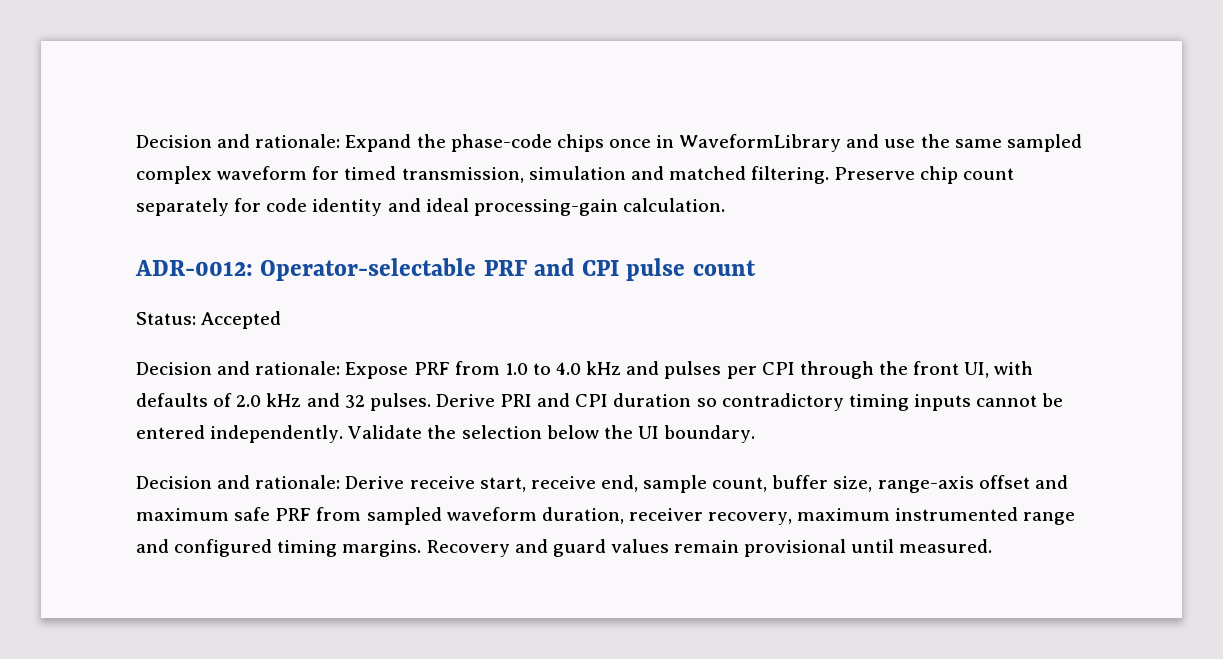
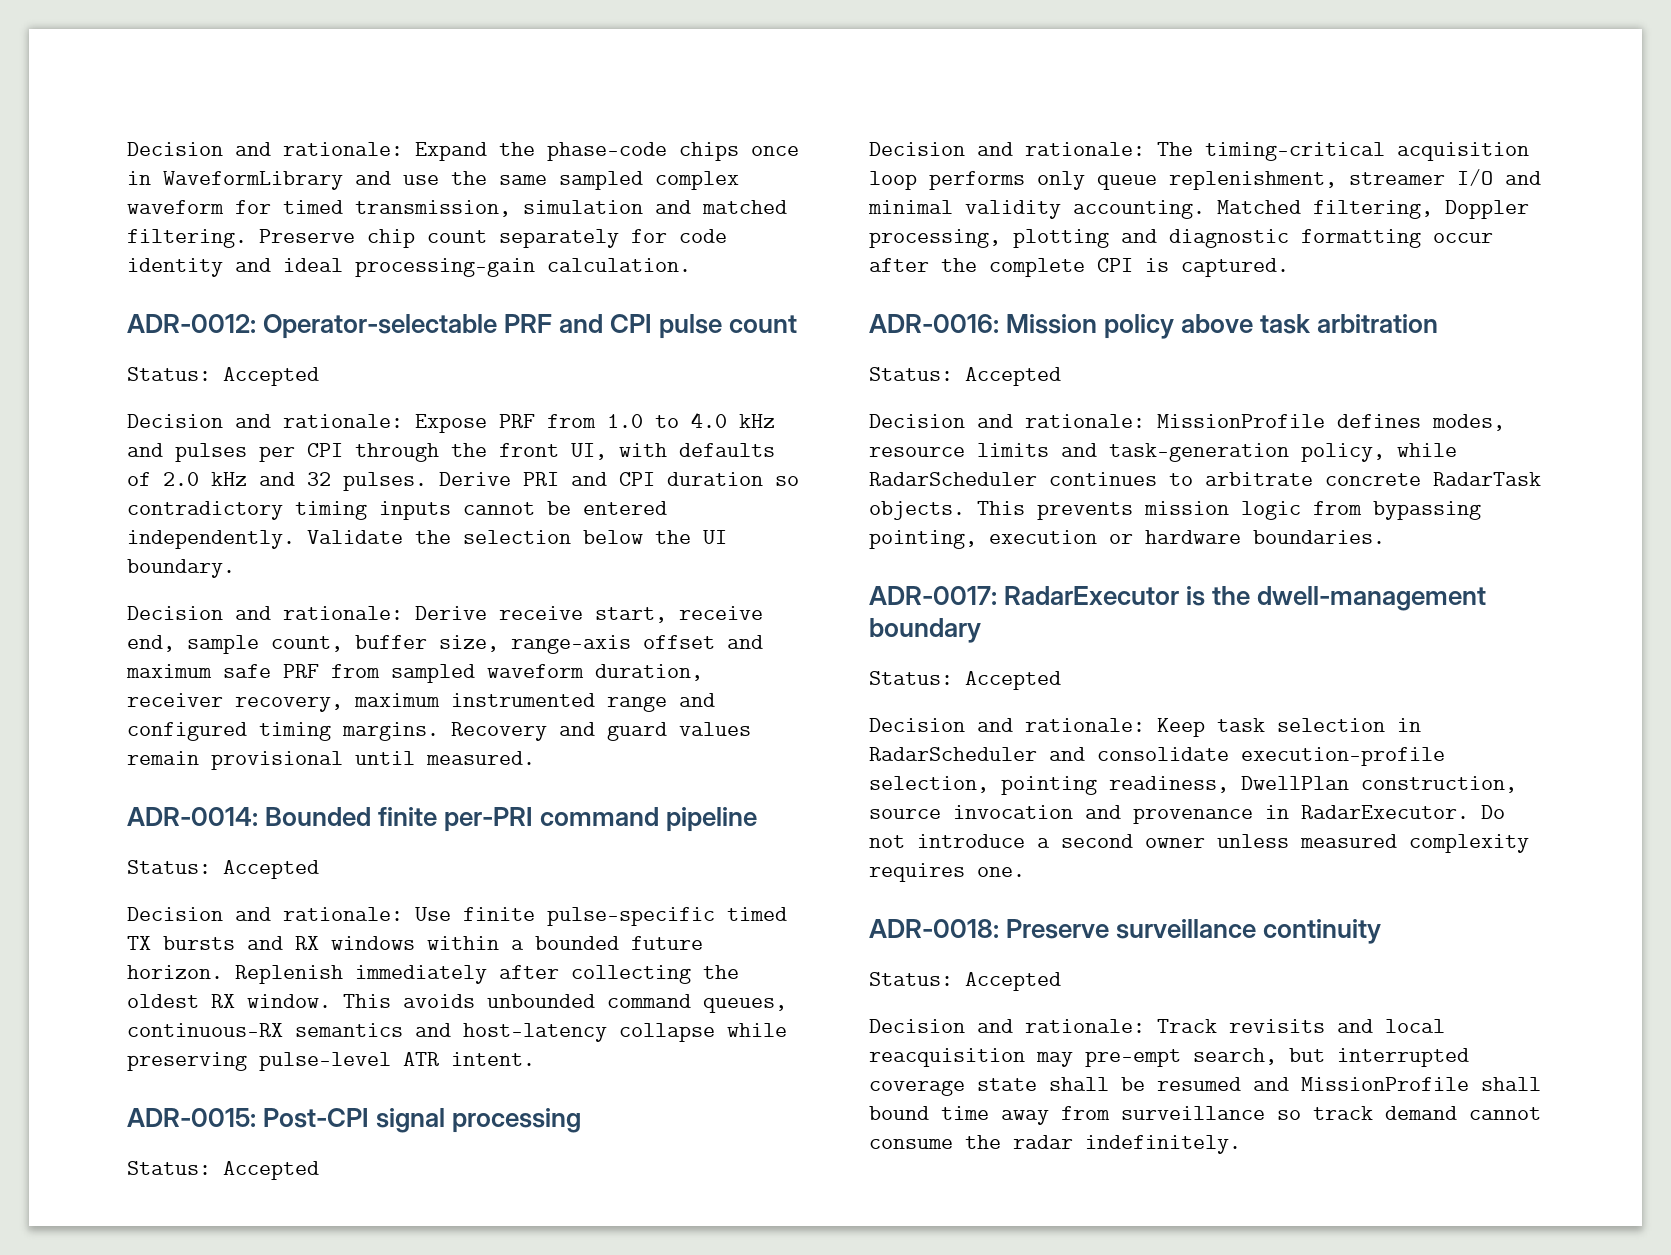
(993, 546) none -> [127,807,758,832] [127,860,319,879] [127,907,787,926] [127,936,703,950] [127,965,739,984] [127,994,787,1013] [127,1023,787,1042] [127,1052,535,1071] [127,1108,582,1133] [127,1161,319,1180] [869,142,1529,161] [869,169,1541,190] [868,200,1529,219] [869,229,1493,248] [869,258,1289,277] [869,314,1439,339] [869,367,1061,386] [869,414,1505,431] [869,443,1457,462] [869,472,1541,486] [869,501,1481,520] [869,530,1385,549] [869,586,1487,611] [869,618,981,643] [869,671,1061,690] [869,718,1421,737] [869,747,1445,766] [869,776,1517,795] [869,805,1505,824] [869,834,1529,853] [869,863,1025,882] [869,919,1382,944] [869,972,1061,991] [869,1019,1445,1033] [869,1048,1469,1067] [869,1077,1541,1096] [869,1106,1541,1125] [869,1135,1241,1154] // ADR-0014: Bounded finite per-PRI command pipeline // Status: Accepted // Decision and rationale: Use finite pulse-specific timed TX bursts and RX windows within a bounded future horizon. Replenish immediately after collecting the oldest RX window. This avoids unbounded command queues, continuous-RX semantics and host-latency collapse while preserving pulse-level ATR intent. // ADR-0015: Post-CPI signal processing // Status: Accepted // Decision and rationale: The timing-critical acquisition loop performs only queue replenishment, streamer I/O and minimal validity accounting. Matched filtering, Doppler processing, plotting and diagnostic formatting occur after the complete CPI is captured. // ADR-0016: Mission policy above task arbitration // Status: Accepted // Decision and rationale: MissionProfile defines modes, resource limits and task-generation policy, while RadarScheduler continues to arbitrate concrete RadarTask objects. This prevents mission logic from bypassing pointing, execution or hardware boundaries. // ADR-0017: RadarExecutor is the dwell-management boundary // Status: Accepted // Decision and rationale: Keep task selection in RadarScheduler and consolidate execution-profile selection, pointing readiness, DwellPlan construction, source invocation and provenance in RadarExecutor. Do not introduce a second owner unless measured complexity requires one. // ADR-0018: Preserve surveillance continuity // Status: Accepted // Decision and rationale: Track revisits and local reacquisition may pre-empt search, but interrupted coverage state shall be resumed and MissionProfile shall bound time away from surveillance so track demand cannot consume the radar indefinitely.

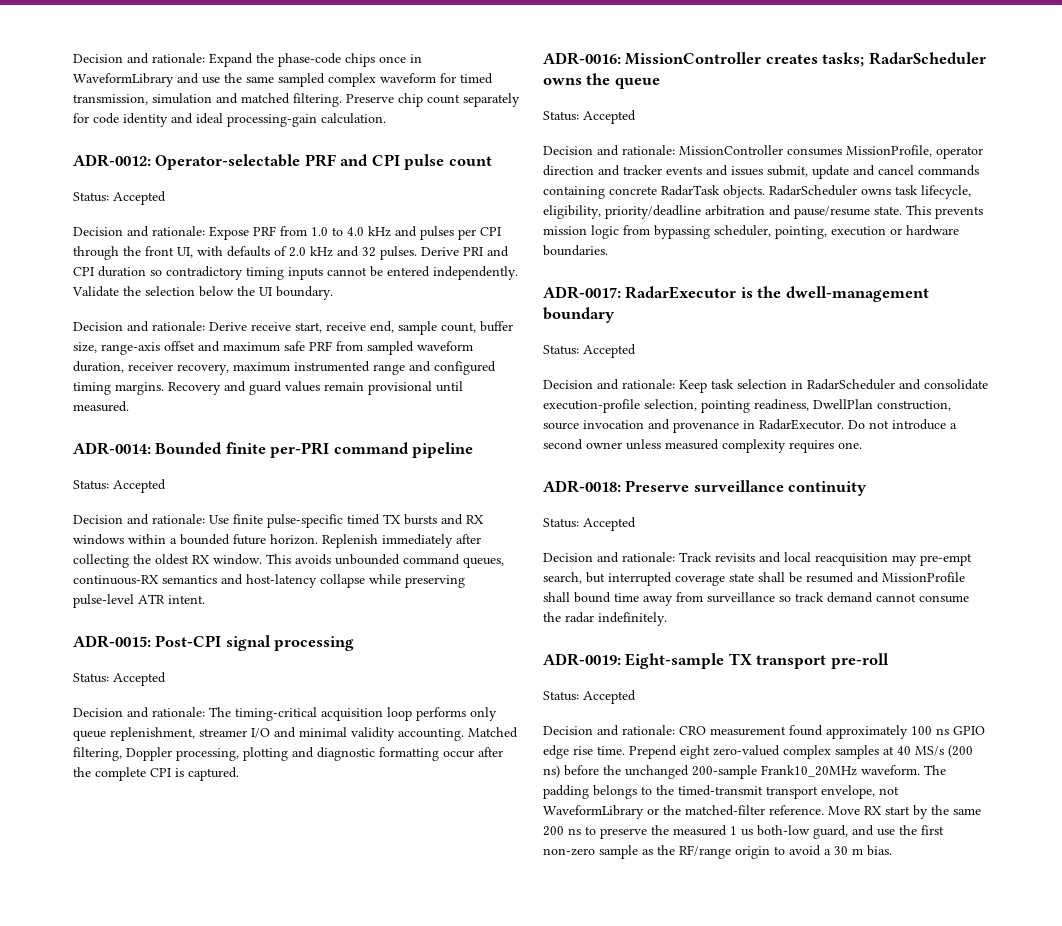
[1006,314,1439,339] [869,367,1061,386] [869,414,1505,431] [869,443,1457,462] [869,472,1541,486] [869,501,965,520] Mission policy above task arbitration // Status: Accepted // Decision and rationale: MissionProfile defines modes, resource limits and task-generation policy, while RadarScheduler continues to arbitrate concrete RadarTask objects. -> [625,52,986,67] [543,73,660,89] [543,110,636,124] [543,145,983,159] [543,165,979,179] [543,185,971,199] [543,205,902,219] MissionController creates tasks; RadarScheduler owns the queue // Status: Accepted // Decision and rationale: MissionController consumes MissionProfile, operator direction and tracker events and issues submit, update and cancel commands containing concrete RadarTask objects. RadarScheduler owns task lifecycle, eligibility, priority/deadline arbitration and pause/resume state.
(1481, 510) none -> [714,225,771,237] scheduler,
(1241, 1144) none -> [543,653,889,669] [543,690,636,704] [543,725,985,739] [543,745,973,759] [543,765,946,779] [543,785,899,799] [543,805,981,819] [543,825,944,839] [543,845,892,859] // ADR-0019: Eight-sample TX transport pre-roll // Status: Accepted // Decision and rationale: CRO measurement found approximately 100 ns GPIO edge rise time. Prepend eight zero-valued complex samples at 40 MS/s (200 ns) before the unchanged 200-sample Frank10_20MHz waveform. The padding belongs to the timed-transmit transport envelope, not WaveformLibrary or the matched-filter reference. Move RX start by the same 200 ns to preserve the measured 1 us both-low guard, and use the first non-zero sample as the RF/range origin to avoid a 30 m bias.

